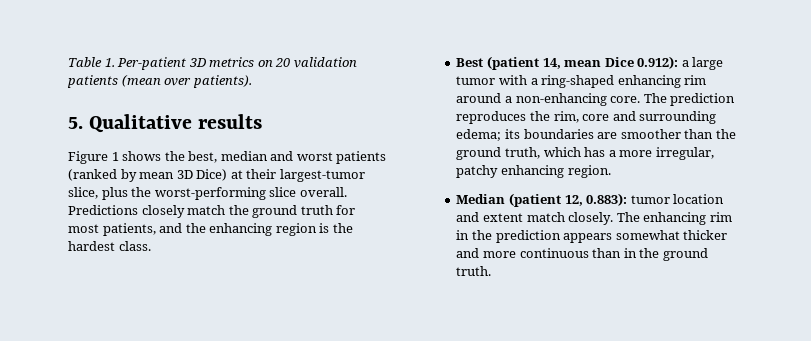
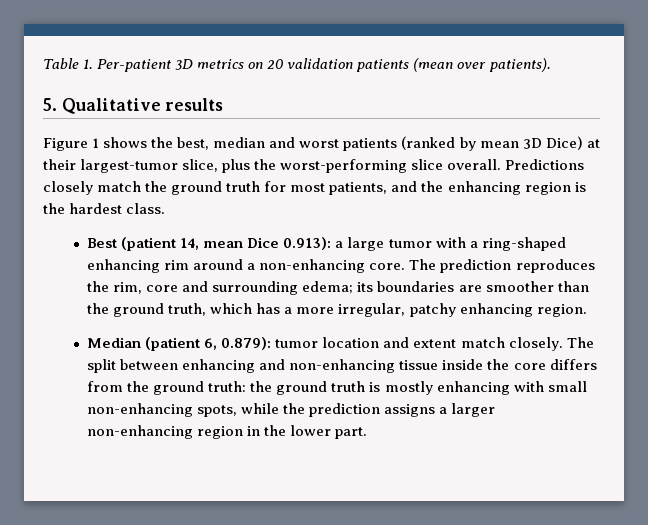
[637,56,679,69] 0.912): -> [283,237,332,250] 0.913):
[564,193,628,206] 12, 0.883): -> [204,337,272,350] 6, 0.879):
[643,212,732,225] [456,230,728,243] [456,248,708,261] [456,266,492,276] enhancing rim in the prediction appears somewhat thicker and more continuous than in the ground truth. -> [87,359,597,373] [87,381,587,395] [87,403,496,417] [87,425,368,439] split between enhancing and non-enhancing tissue inside the core differs from the ground truth: the ground truth is mostly enhancing with small non-enhancing spots, while the prediction assigns a larger non-enhancing region in the lower part.

